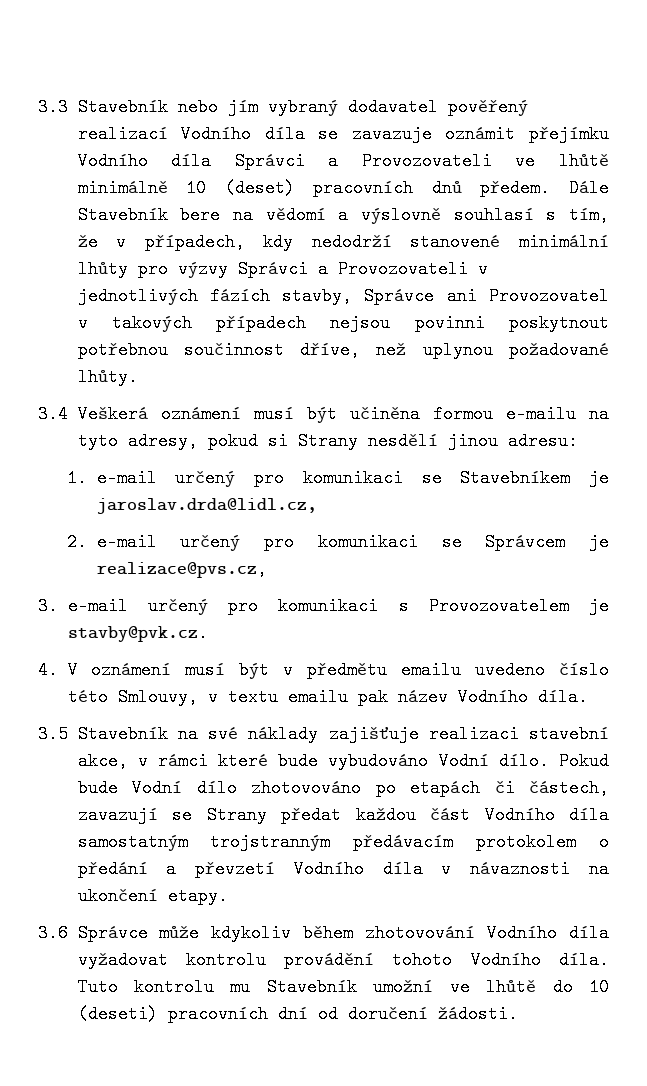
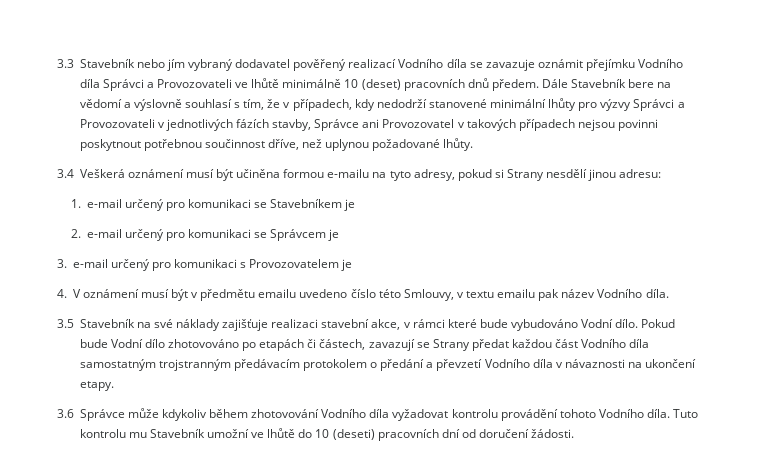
[96,498,317,514] jaroslav.drda@lidl.cz, -> (356, 205) none
[96,560,267,578] realizace@pvs.cz, -> (340, 235) none
[67,624,208,642] stavby@pvk.cz. -> (353, 265) none

